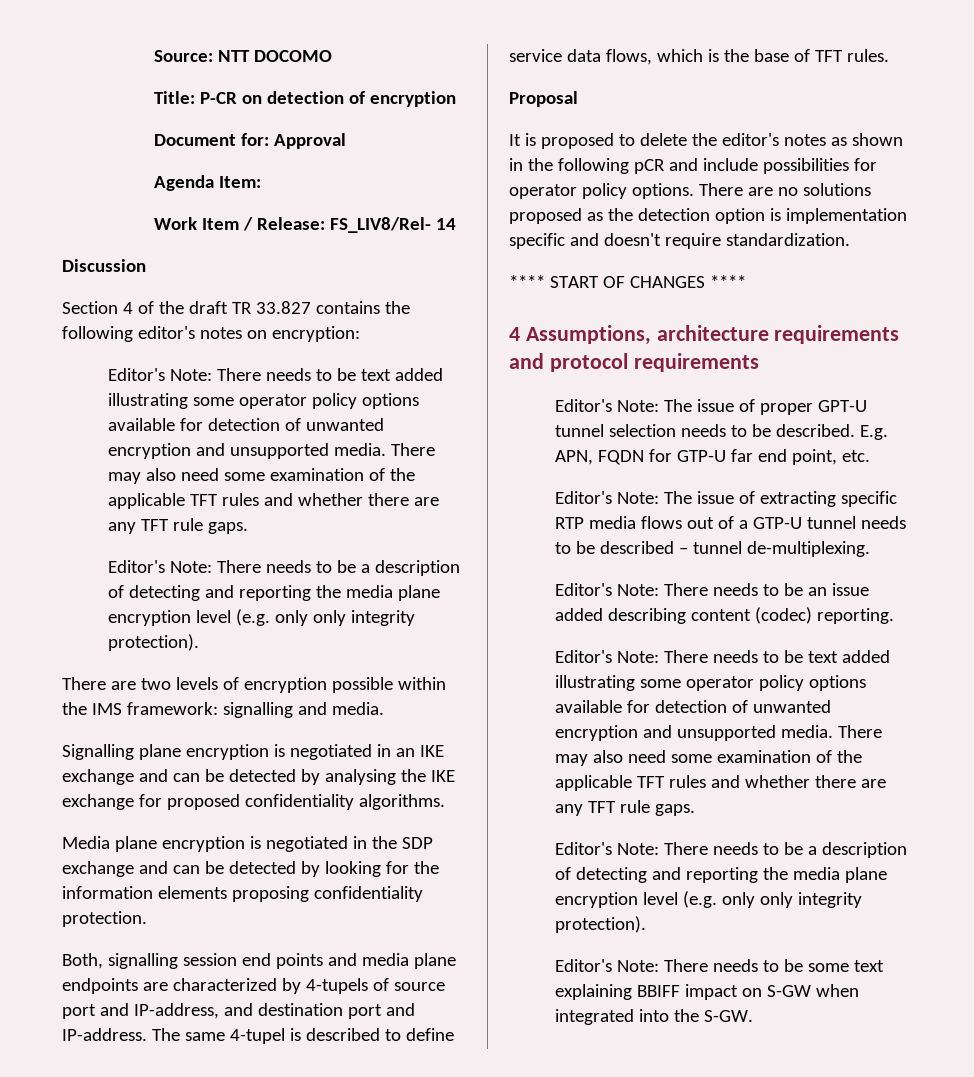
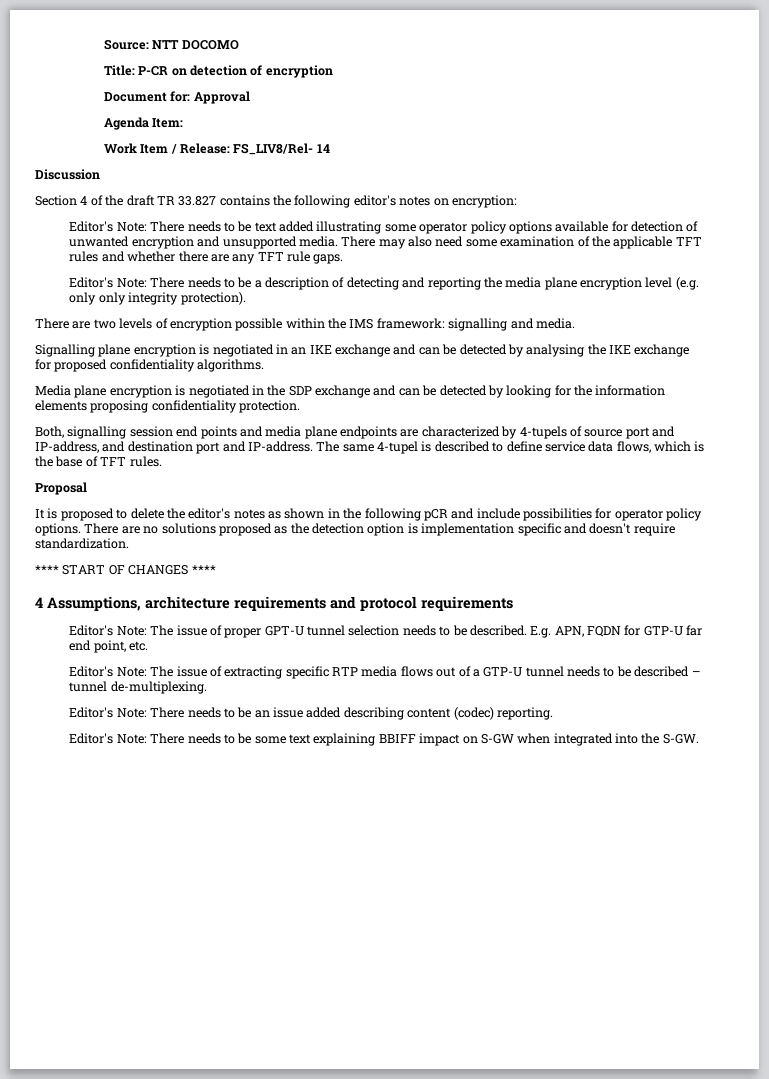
[554,650,890,663] [554,675,866,691] [554,700,831,713] [554,725,882,741] [554,750,862,766] [554,775,886,791] [554,800,695,816] [554,842,907,858] [554,867,887,883] [554,891,862,908] [554,916,646,933] // Editor's Note: There needs to be text added illustrating some operator policy options available for detection of unwanted encryption and unsupported media. There may also need some examination of the applicable TFT rules and whether there are any TFT rule gaps. // Editor's Note: There needs to be a description of detecting and reporting the media plane encryption level (e.g. only only integrity protection). -> (553, 713) none

